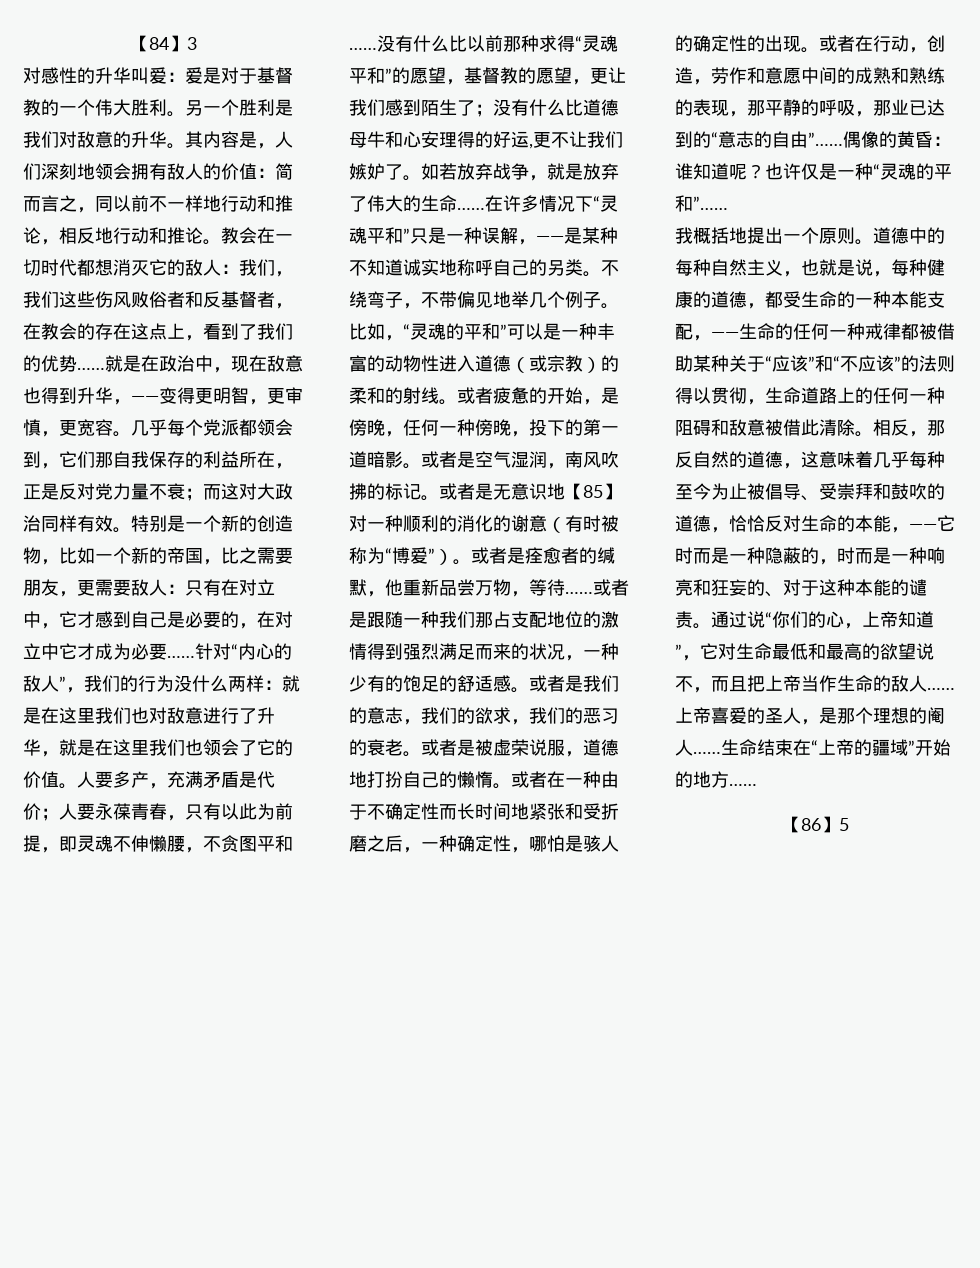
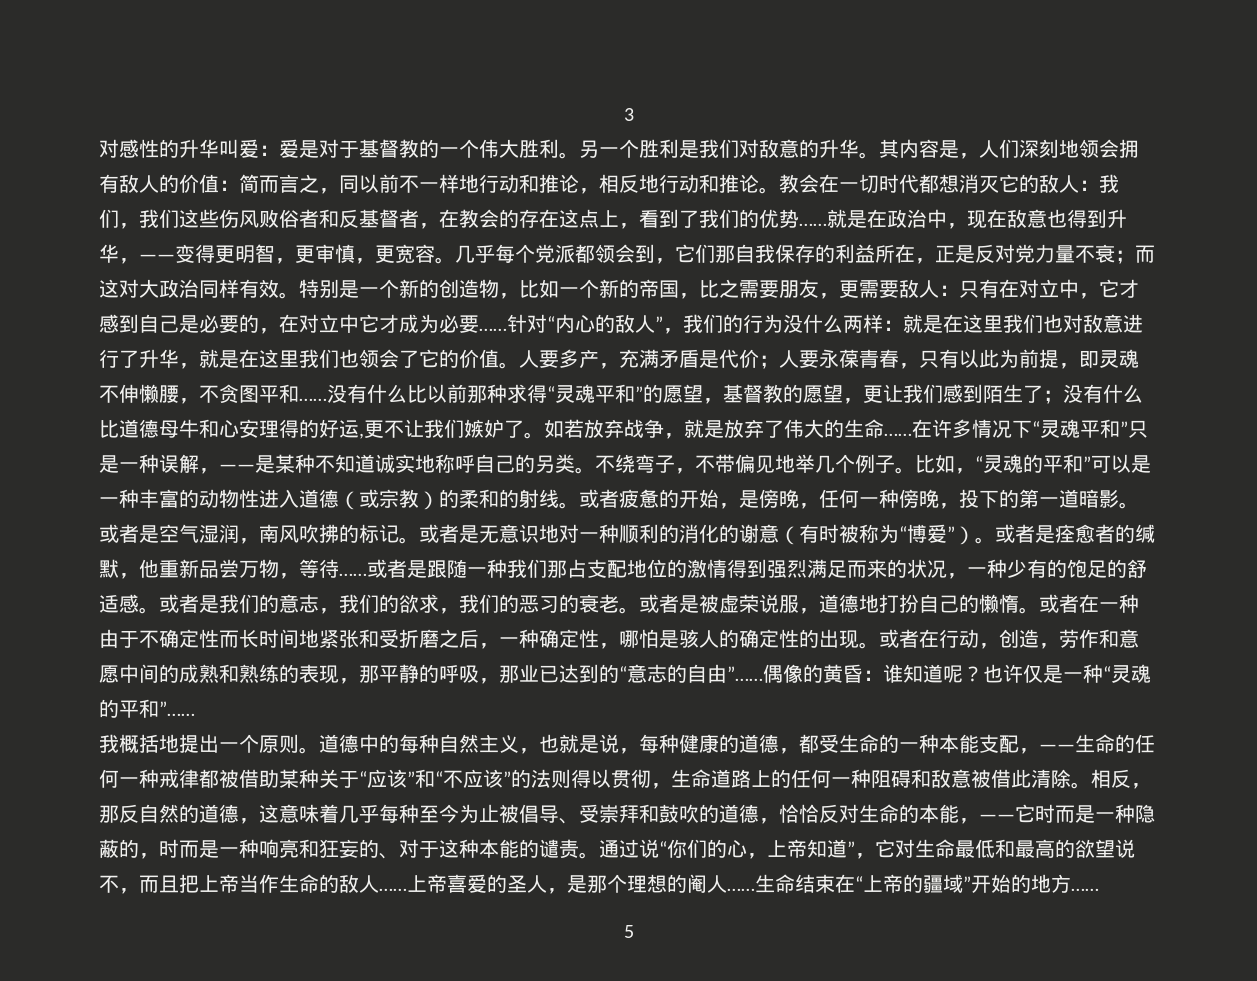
[131,35,187,52] 【84】 -> (623, 114) none
[565,483,621,500] 【85】 -> (559, 533) none
[783,816,839,833] 【86】 -> (1099, 889) none

